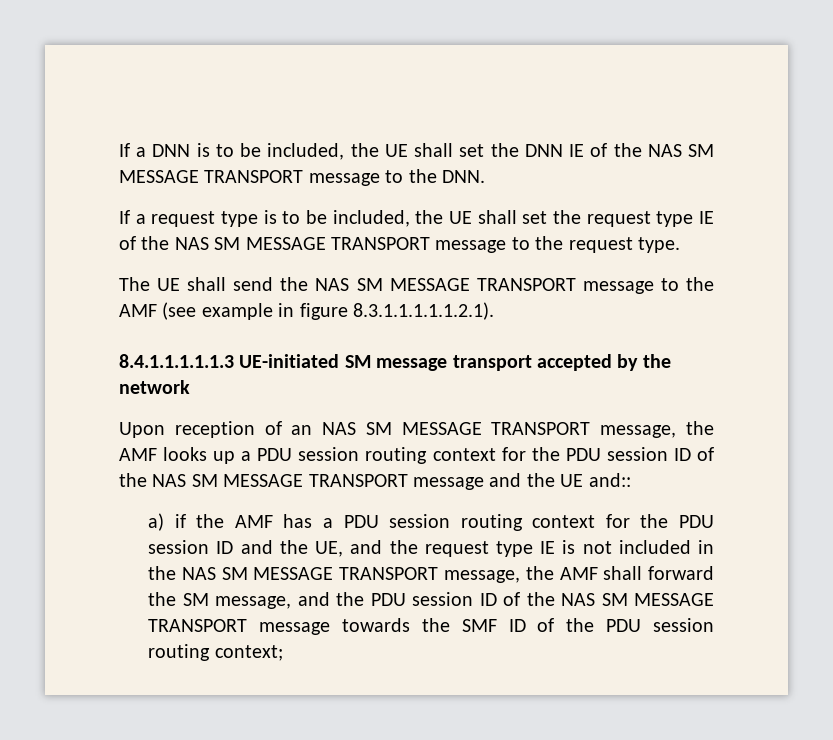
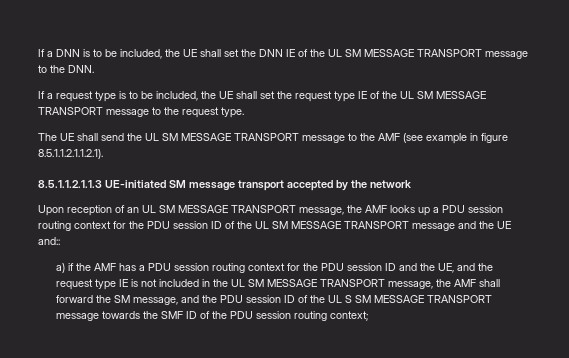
[647,144,682,157] NAS -> [328,49,342,57] UL
[174,237,209,250] NAS -> [400,91,414,99] UL
[315,278,350,291] NAS -> [145,133,159,141] UL
[353,302,494,320] [119,354,234,368] 8.3.1.1.1.1.1.2.1). // 8.4.1.1.1.1.1.3 -> [38,149,103,159] [38,180,102,188] 8.5.1.1.2.1.1.2.1). // 8.5.1.1.2.1.1.3
[322,422,357,435] NAS -> [142,205,156,213] UL
[152,474,187,487] NAS -> [255,221,269,229] UL
[181,567,216,580] NAS -> [230,279,245,287] UL
[561,593,596,606] NAS -> [327,295,352,303] UL S

